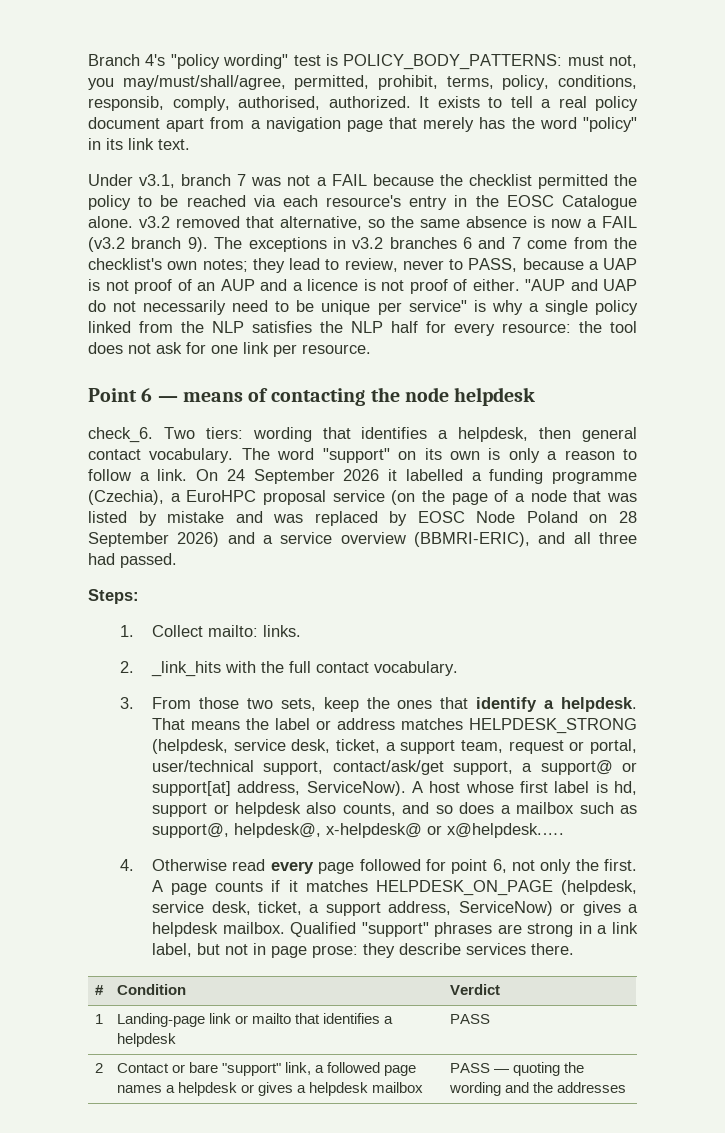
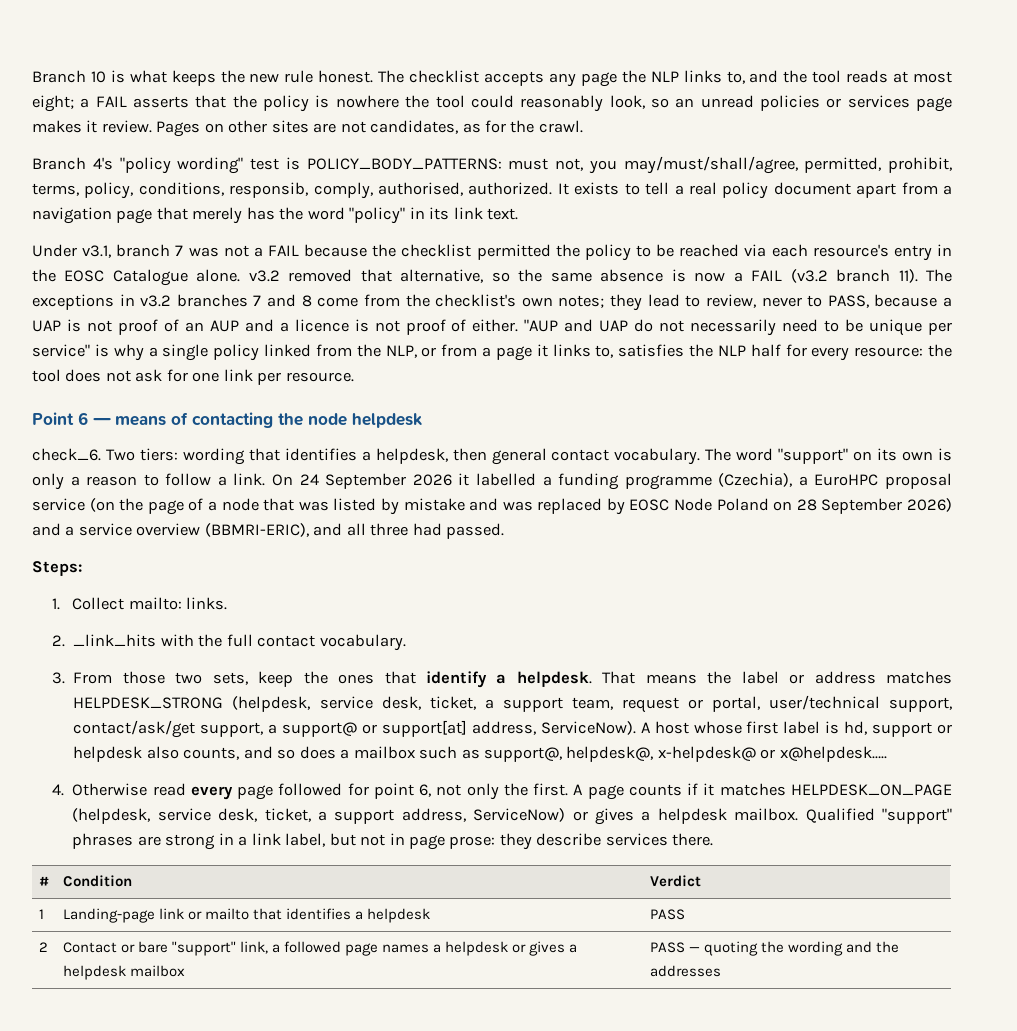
[88,54,140,66] Branch -> [32,70,953,87] [32,95,953,112] [32,120,583,137] [32,157,86,170] Branch 10 is what keeps the new rule honest. The checklist accepts any page the NLP links to, and the tool reads at most eight; a FAIL asserts that the policy is nowhere the tool could reasonably look, so an unread policies or services page makes it review. Pages on other sites are not candidates, as for the crawl. // Branch
[187,237,208,252] 9). -> [898,269,918,283] 11).
[463,237,521,249] 6 and 7 -> [253,294,312,307] 7 and 8
[212,321,244,333] NLP -> [385,344,614,361] NLP, or from a page it links to,

